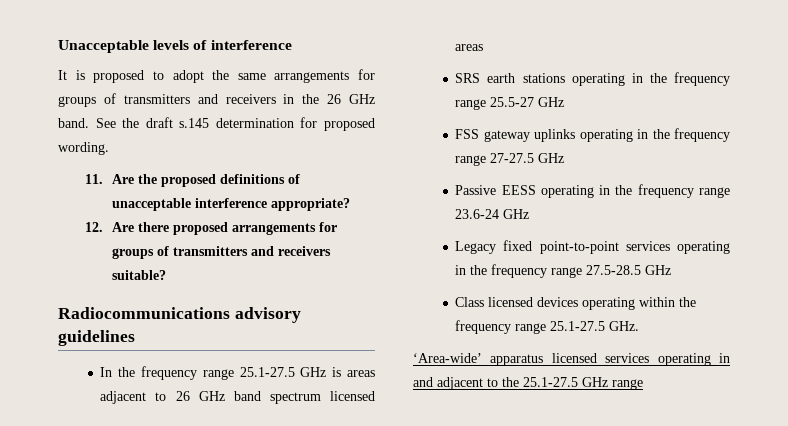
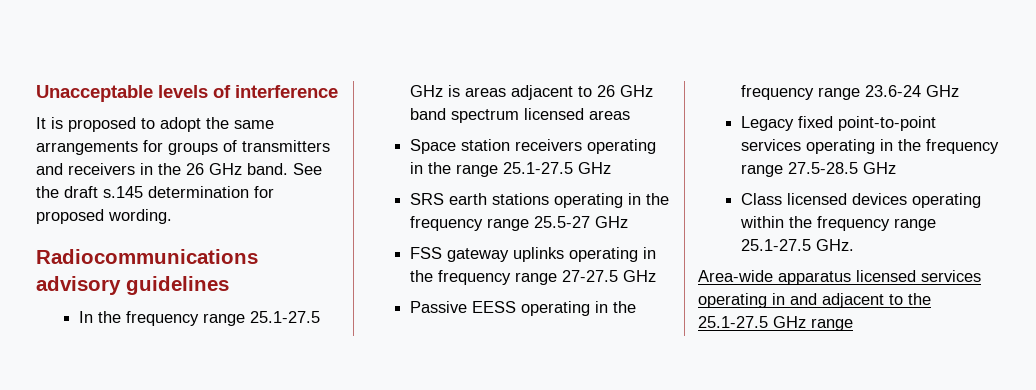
[84,174,300,187] [111,198,350,211] [84,222,337,235] [111,246,331,259] [111,270,166,280] // 11. Are the proposed definitions of unacceptable interference appropriate? // 12. Are there proposed arrangements for groups of transmitters and receivers suitable? -> (172, 216) none
(484, 47) none -> [409,139,656,154] [409,162,611,177] // Space station receivers operating in the range 25.1-27.5 GHz
[413,353,482,363] ‘Area-wide’ -> [698,270,773,282] Area-wide

